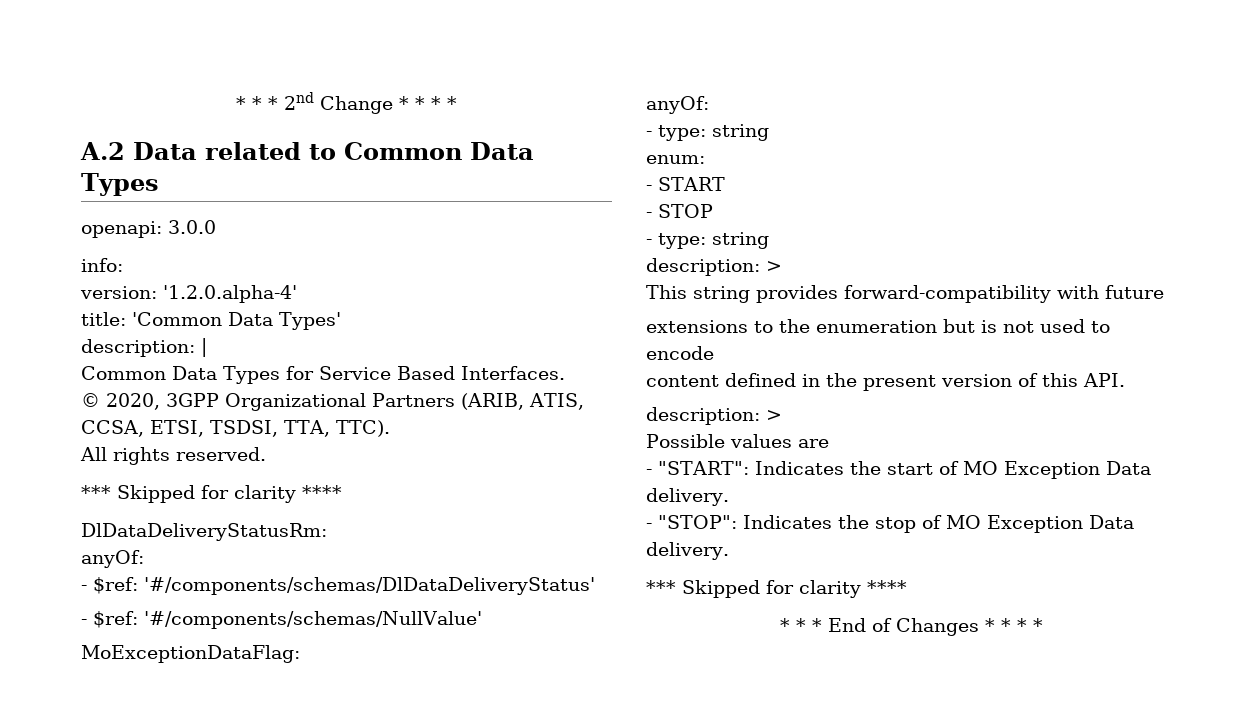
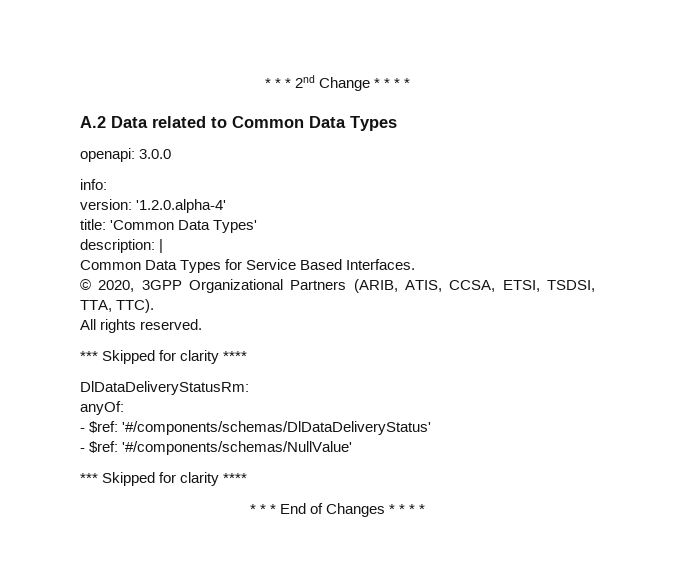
[81,645,300,663] [646,96,709,114] [646,124,769,141] [646,155,705,164] [646,177,725,191] [646,204,713,218] [646,232,769,249] [646,258,782,276] [646,285,1164,303] [646,319,1110,333] [646,346,714,360] [646,373,1125,391] [646,407,782,425] [646,434,829,448] [646,461,1151,479] [646,488,729,506] [646,515,1134,533] [646,542,729,560] // MoExceptionDataFlag: // anyOf: // - type: string // enum: // - START // - STOP // - type: string // description: > // This string provides forward-compatibility with future // extensions to the enumeration but is not used to encode // content defined in the present version of this API. // description: > // Possible values are // - "START": Indicates the start of MO Exception Data delivery. // - "STOP": Indicates the stop of MO Exception Data delivery. -> (353, 448) none

